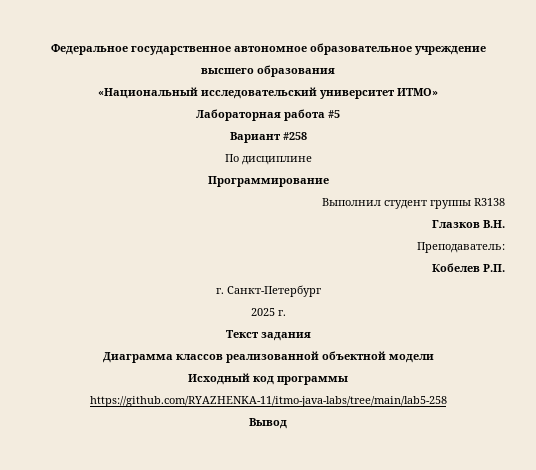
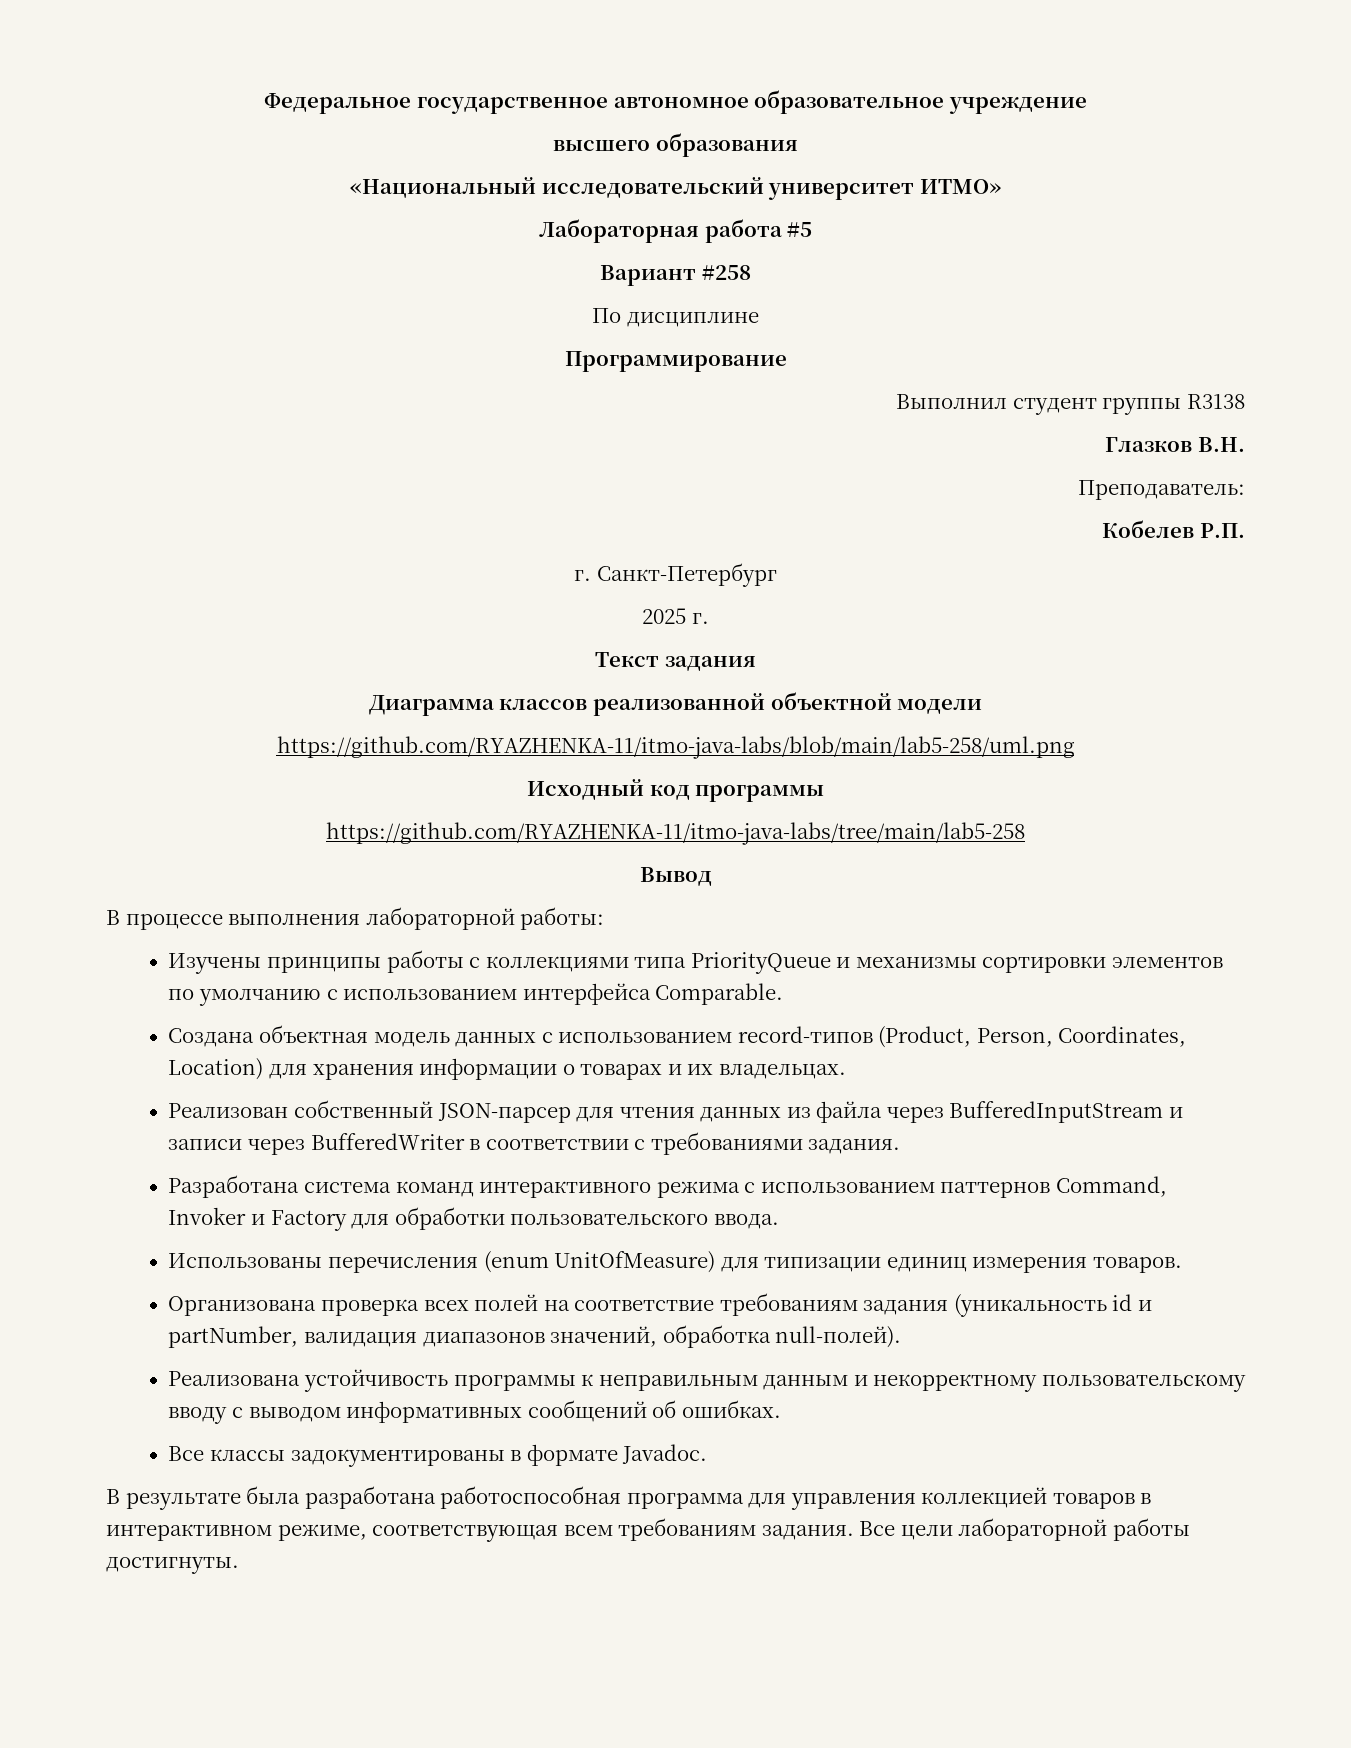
(434, 358) none -> [276,736,1075,759] // https://github.com/RYAZHENKA-11/itmo-java-labs/blob/main/lab5-258/uml.png
(287, 423) none -> [106,907,605,930] [168,950,1223,974] [168,983,784,1006] [168,1025,1187,1048] [168,1058,846,1080] [168,1100,1183,1123] [168,1132,901,1155] [168,1175,1167,1198] [168,1207,779,1231] [168,1251,1182,1273] [168,1293,1152,1317] [168,1325,902,1348] [168,1369,1246,1392] [168,1400,781,1424] [168,1444,708,1467] [106,1486,1152,1510] [106,1518,1190,1542] [106,1557,239,1574] // В процессе выполнения лабораторной работы: // Изучены принципы работы с коллекциями типа PriorityQueue и механизмы сортировки элементов по умолчанию с использованием интерфейса Comparable. // Создана объектная модель данных с использованием record-типов (Product, Person, Coordinates, Location) для хранения информации о товарах и их владельцах. // Реализован собственный JSON-парсер для чтения данных из файла через BufferedInputStream и записи через BufferedWriter в соответствии с требованиями задания. // Разработана система команд интерактивного режима с использованием паттернов Command, Invoker и Factory для обработки пользовательского ввода. // Использованы перечисления (enum UnitOfMeasure) для типизации единиц измерения товаров. // Организована проверка всех полей на соответствие требованиям задания (уникальность id и partNumber, валидация диапазонов значений, обработка null-полей). // Реализована устойчивость программы к неправильным данным и некорректному пользовательскому вводу с выводом информативных сообщений об ошибках. // Все классы задокументированы в формате Javadoc. // В результате была разработана работоспособная программа для управления коллекцией товаров в интерактивном режиме, соответствующая всем требованиям задания. Все цели лабораторной работы достигнуты.

